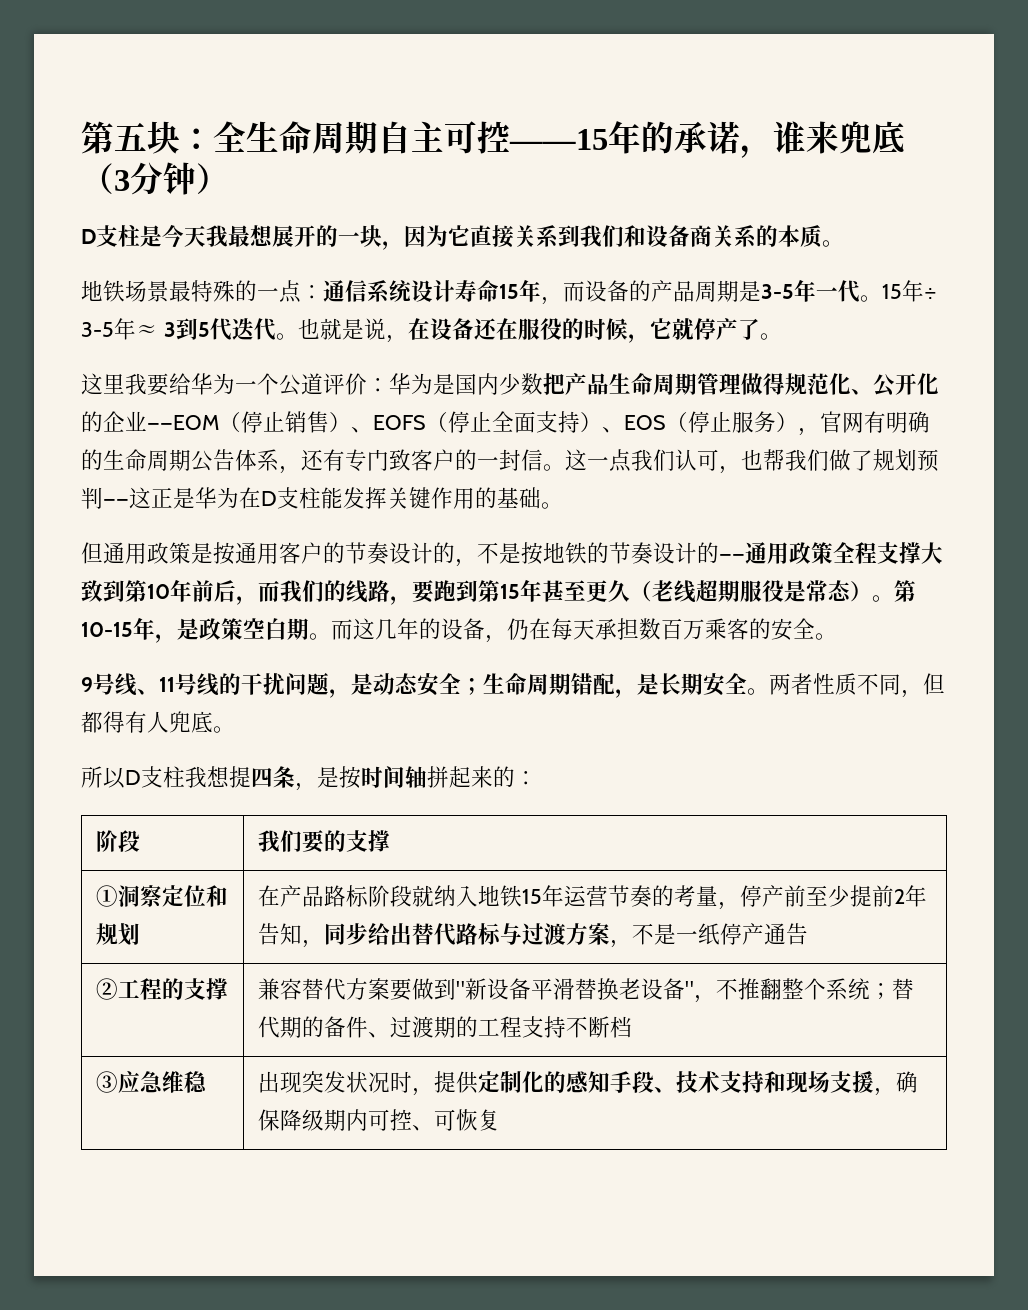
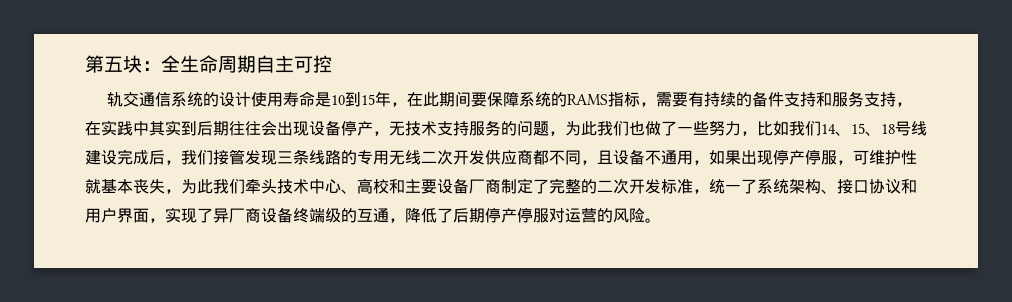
[509,121,905,158] [81,162,229,195] [81,225,844,250] [81,279,937,305] [81,318,782,343] [81,373,939,397] [81,411,930,436] [81,449,939,474] [81,487,563,509] [81,542,943,567] [81,579,916,605] [81,617,837,643] [81,672,945,698] [81,711,235,733] [81,766,537,791] [96,830,141,852] [258,830,391,853] [96,885,229,908] [96,923,141,946] [258,885,928,910] [258,923,809,948] [96,978,229,1000] [258,978,915,1003] [258,1016,633,1038] [96,1071,208,1093] [258,1071,919,1096] [258,1109,501,1131] ——15年的承诺，谁来兜底（3分钟） // D支柱是今天我最想展开的一块，因为它直接关系到我们和设备商关系的本质。 // 地铁场景最特殊的一点：通信系统设计寿命15年，而设备的产品周期是3-5年一代。15年÷ 3-5年≈ 3到5代迭代。也就是说，在设备还在服役的时候，它就停产了。 // 这里我要给华为一个公道评价：华为是国内少数把产品生命周期管理做得规范化、公开化的企业——EOM（停止销售）、EOFS（停止全面支持）、EOS（停止服务），官网有明确的生命周期公告体系，还有专门致客户的一封信。这一点我们认可，也帮我们做了规划预判——这正是华为在D支柱能发挥关键作用的基础。 // 但通用政策是按通用客户的节奏设计的，不是按地铁的节奏设计的——通用政策全程支撑大致到第10年前后，而我们的线路，要跑到第15年甚至更久（老线超期服役是常态）。第10-15年，是政策空白期。而这几年的设备，仍在每天承担数百万乘客的安全。 // 9号线、11号线的干扰问题，是动态安全；生命周期错配，是长期安全。两者性质不同，但都得有人兜底。 // 所以D支柱我想提四条，是按时间轴拼起来的： // 阶段 | 我们要的支撑 // ①洞察定位和规划 | 在产品路标阶段就纳入地铁15年运营节奏的考量，停产前至少提前2年告知，同步给出替代路标与过渡方案，不是一纸停产通告 // ②工程的支撑 | 兼容替代方案要做到"新设备平滑替换老设备"，不推翻整个系统；替代期的备件、过渡期的工程支持不断档 // ③应急维稳 | 出现突发状况时，提供定制化的感知手段、技术支持和现场支援，确保降级期内可控、可恢复 -> [106,91,912,107] [85,120,927,136] [85,149,917,165] [85,178,917,194] [85,207,661,223] // 轨交通信系统的设计使用寿命是10到15年，在此期间要保障系统的RAMS指标，需要有持续的备件支持和服务支持，在实践中其实到后期往往会出现设备停产，无技术支持服务的问题，为此我们也做了一些努力，比如我们14、15、18号线建设完成后，我们接管发现三条线路的专用无线二次开发供应商都不同，且设备不通用，如果出现停产停服，可维护性就基本丧失，为此我们牵头技术中心、高校和主要设备厂商制定了完整的二次开发标准，统一了系统架构、接口协议和用户界面，实现了异厂商设备终端级的互通，降低了后期停产停服对运营的风险。

